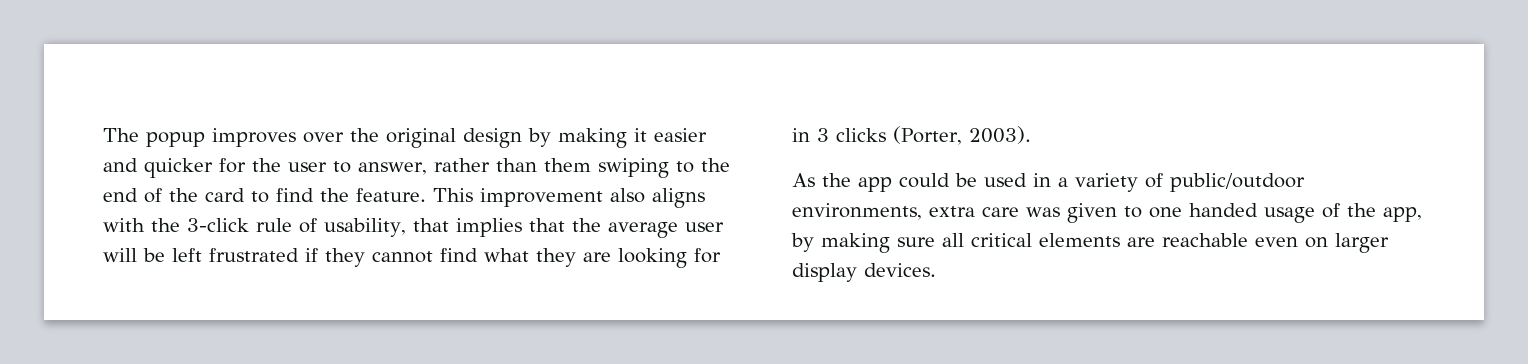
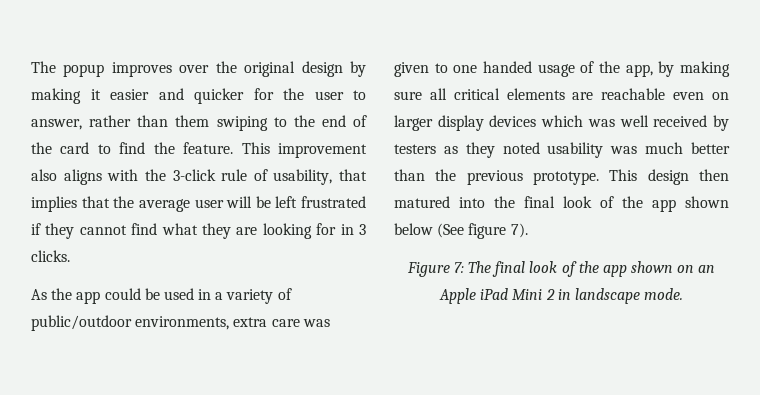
[836,126,1031,145] clicks (Porter, 2003). -> [31,250,70,262] clicks.
[864,263,936,277] devices. -> [489,115,729,131] [394,142,730,158] [394,169,729,185] [394,196,729,212] [394,223,528,239] [406,261,716,277] [438,288,684,304] devices which was well received by testers as they noted usability was much better than the previous prototype. This design then matured into the final look of the app shown below (See figure 7). // Figure 7: The final look of the app shown on an Apple iPad Mini 2 in landscape mode.

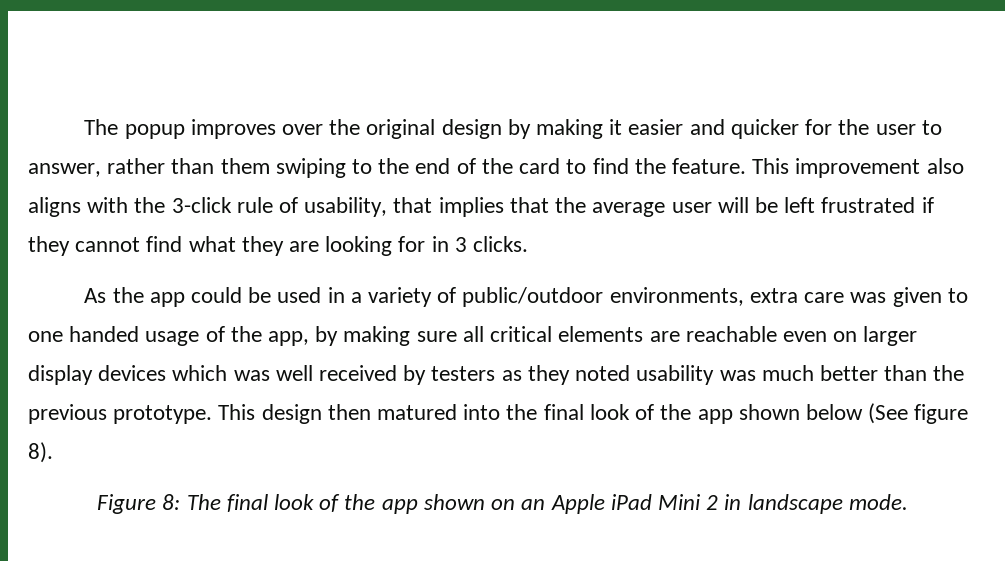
[510,223,528,238] 7). -> [28,442,53,463] 8).
[453,262,464,273] 7: -> [162,494,181,510] 8:

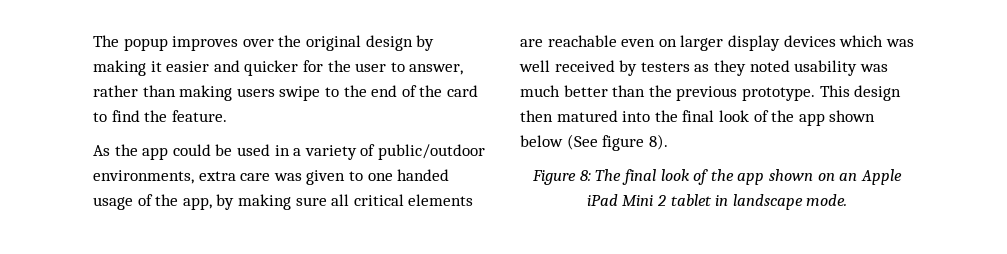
[220,158,346,178] them swiping -> [179,85,321,101] making users swipe
[752,158,964,178] [28,197,934,217] [28,236,529,256] This improvement also aligns with the 3-click rule of usability, that implies that the average user will be left frustrated if they cannot find what they are looking for in 3 clicks. -> (227, 116) none
(719, 502) none -> [670,194,712,206] tablet

